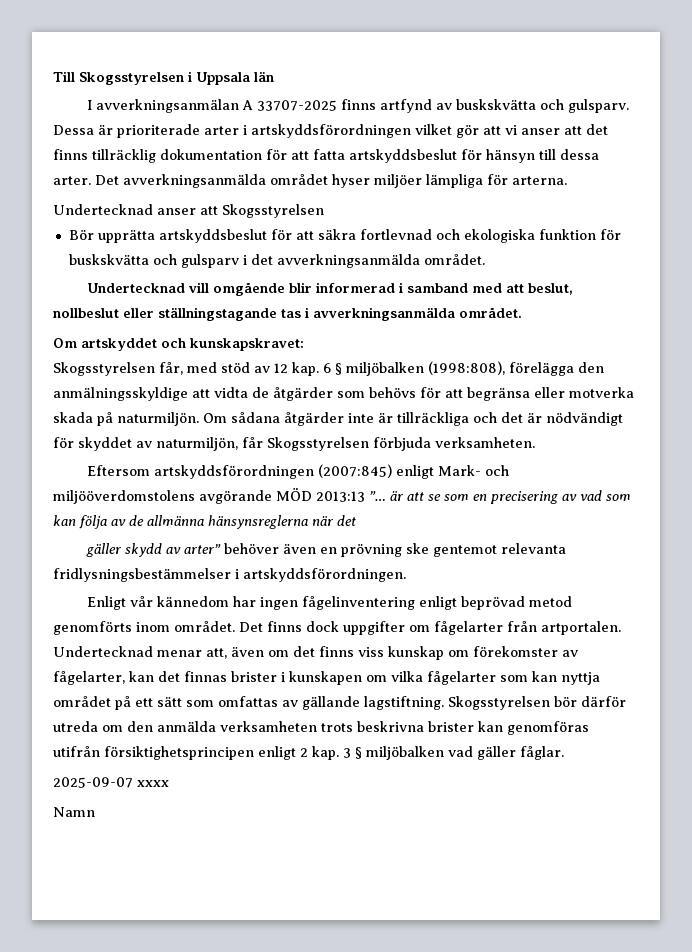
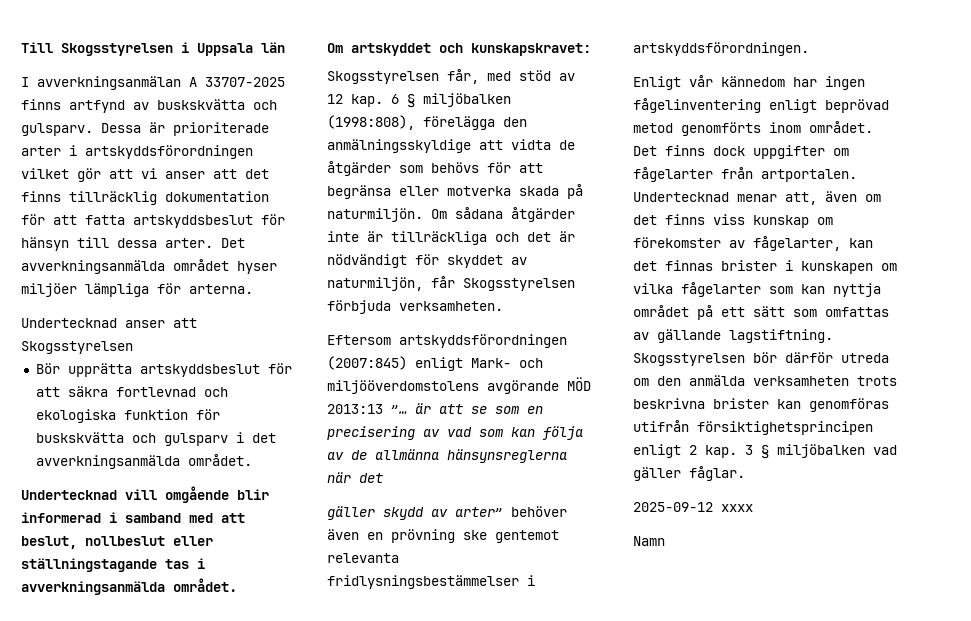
[53,777,133,788] 2025-09-07 -> [633,502,713,512] 2025-09-12

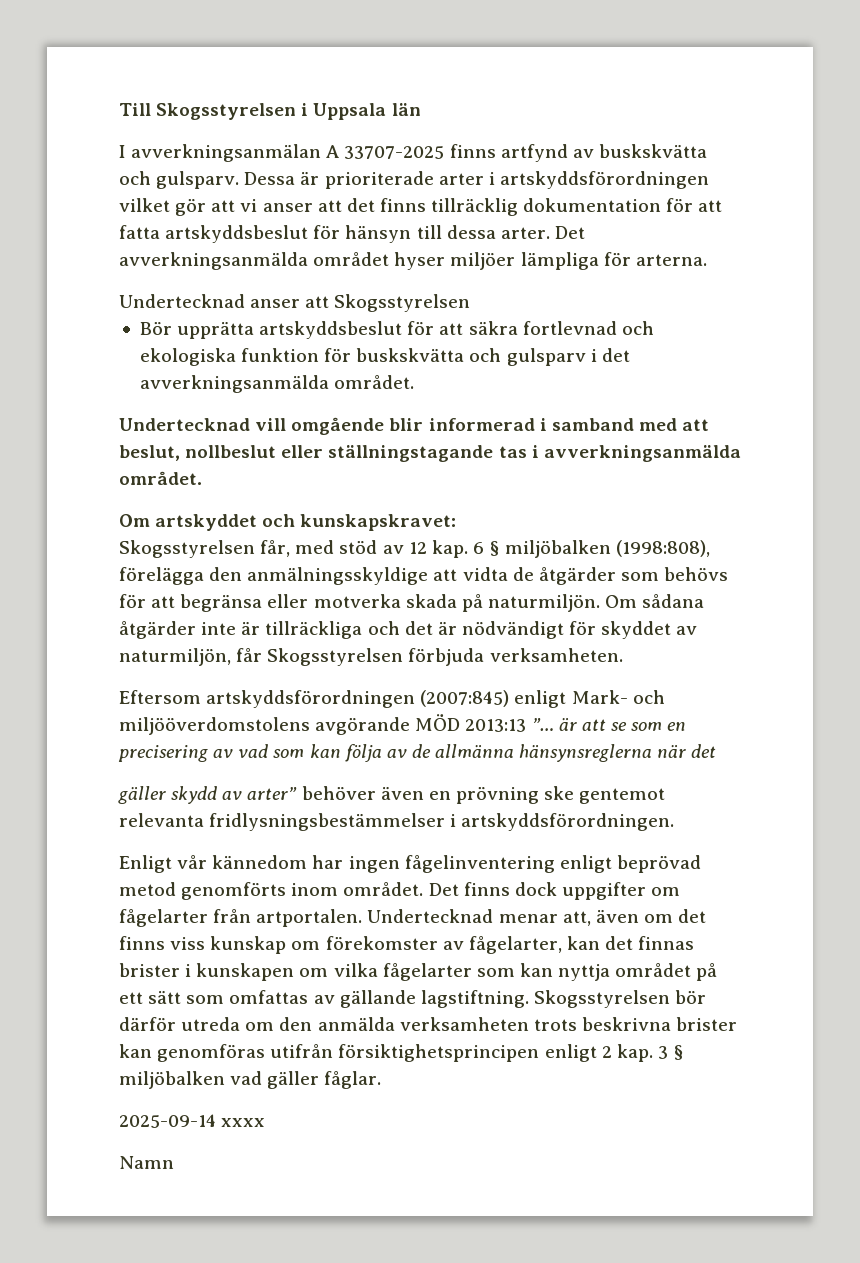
[633,502,713,512] 2025-09-12 -> [119,1114,216,1128] 2025-09-14

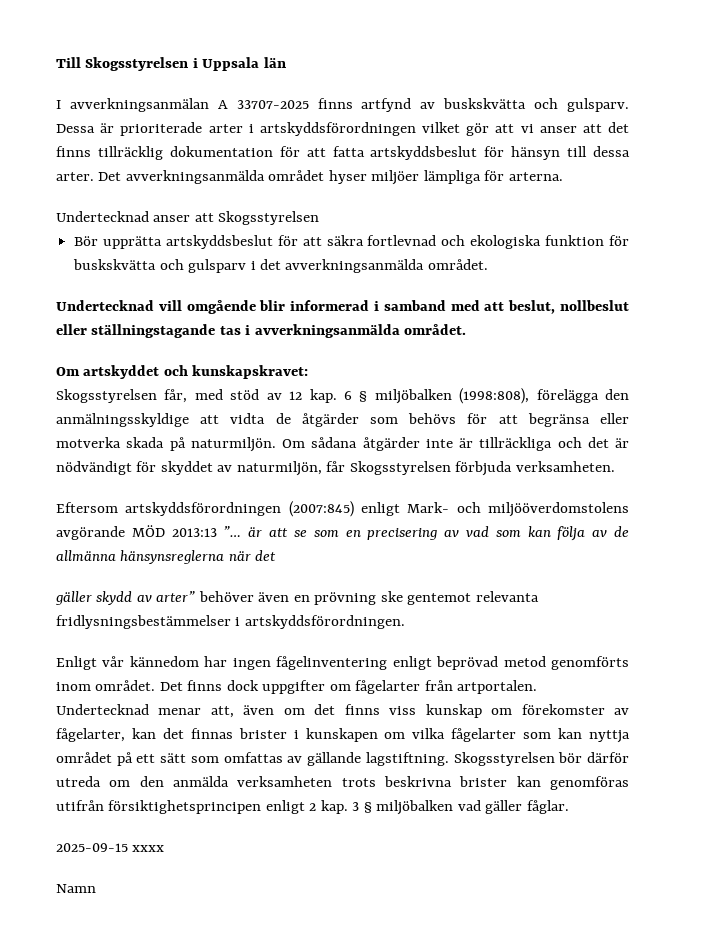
[119,1114,216,1128] 2025-09-14 -> [56,843,128,852] 2025-09-15

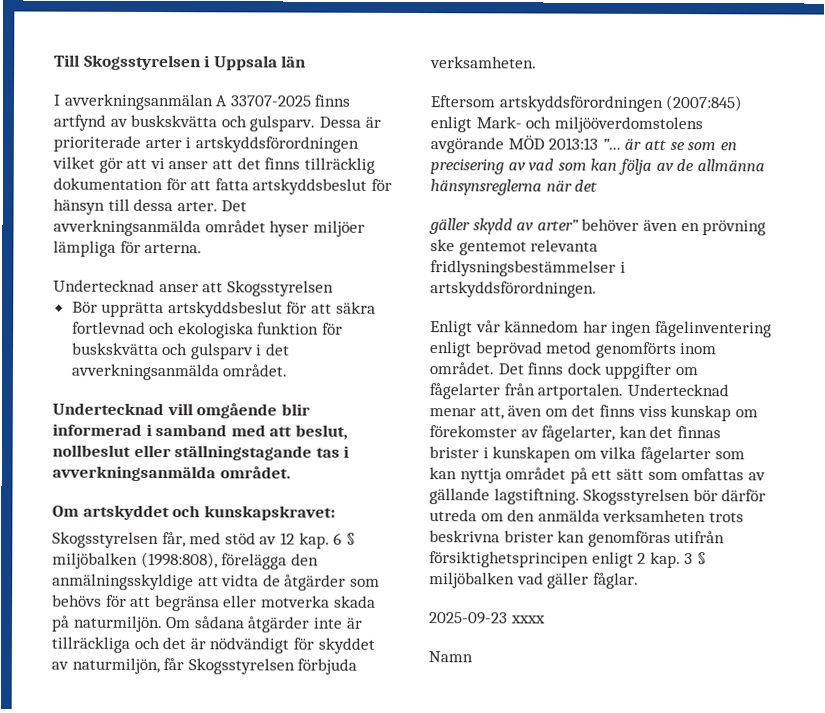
[56,843,128,852] 2025-09-15 -> [428,612,508,625] 2025-09-23

